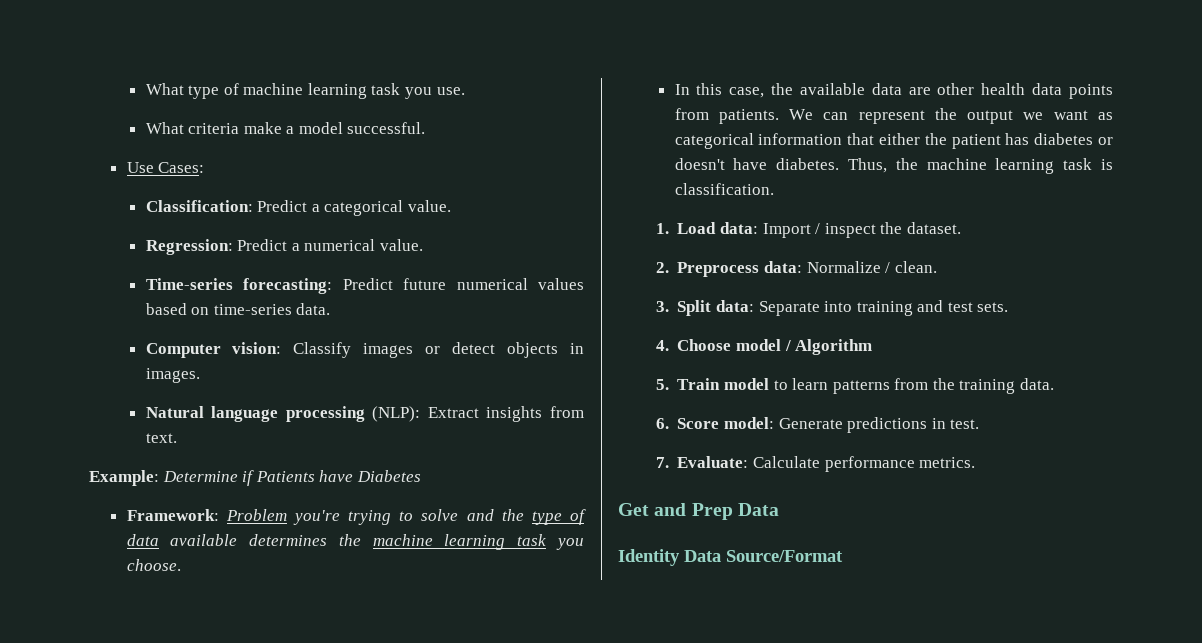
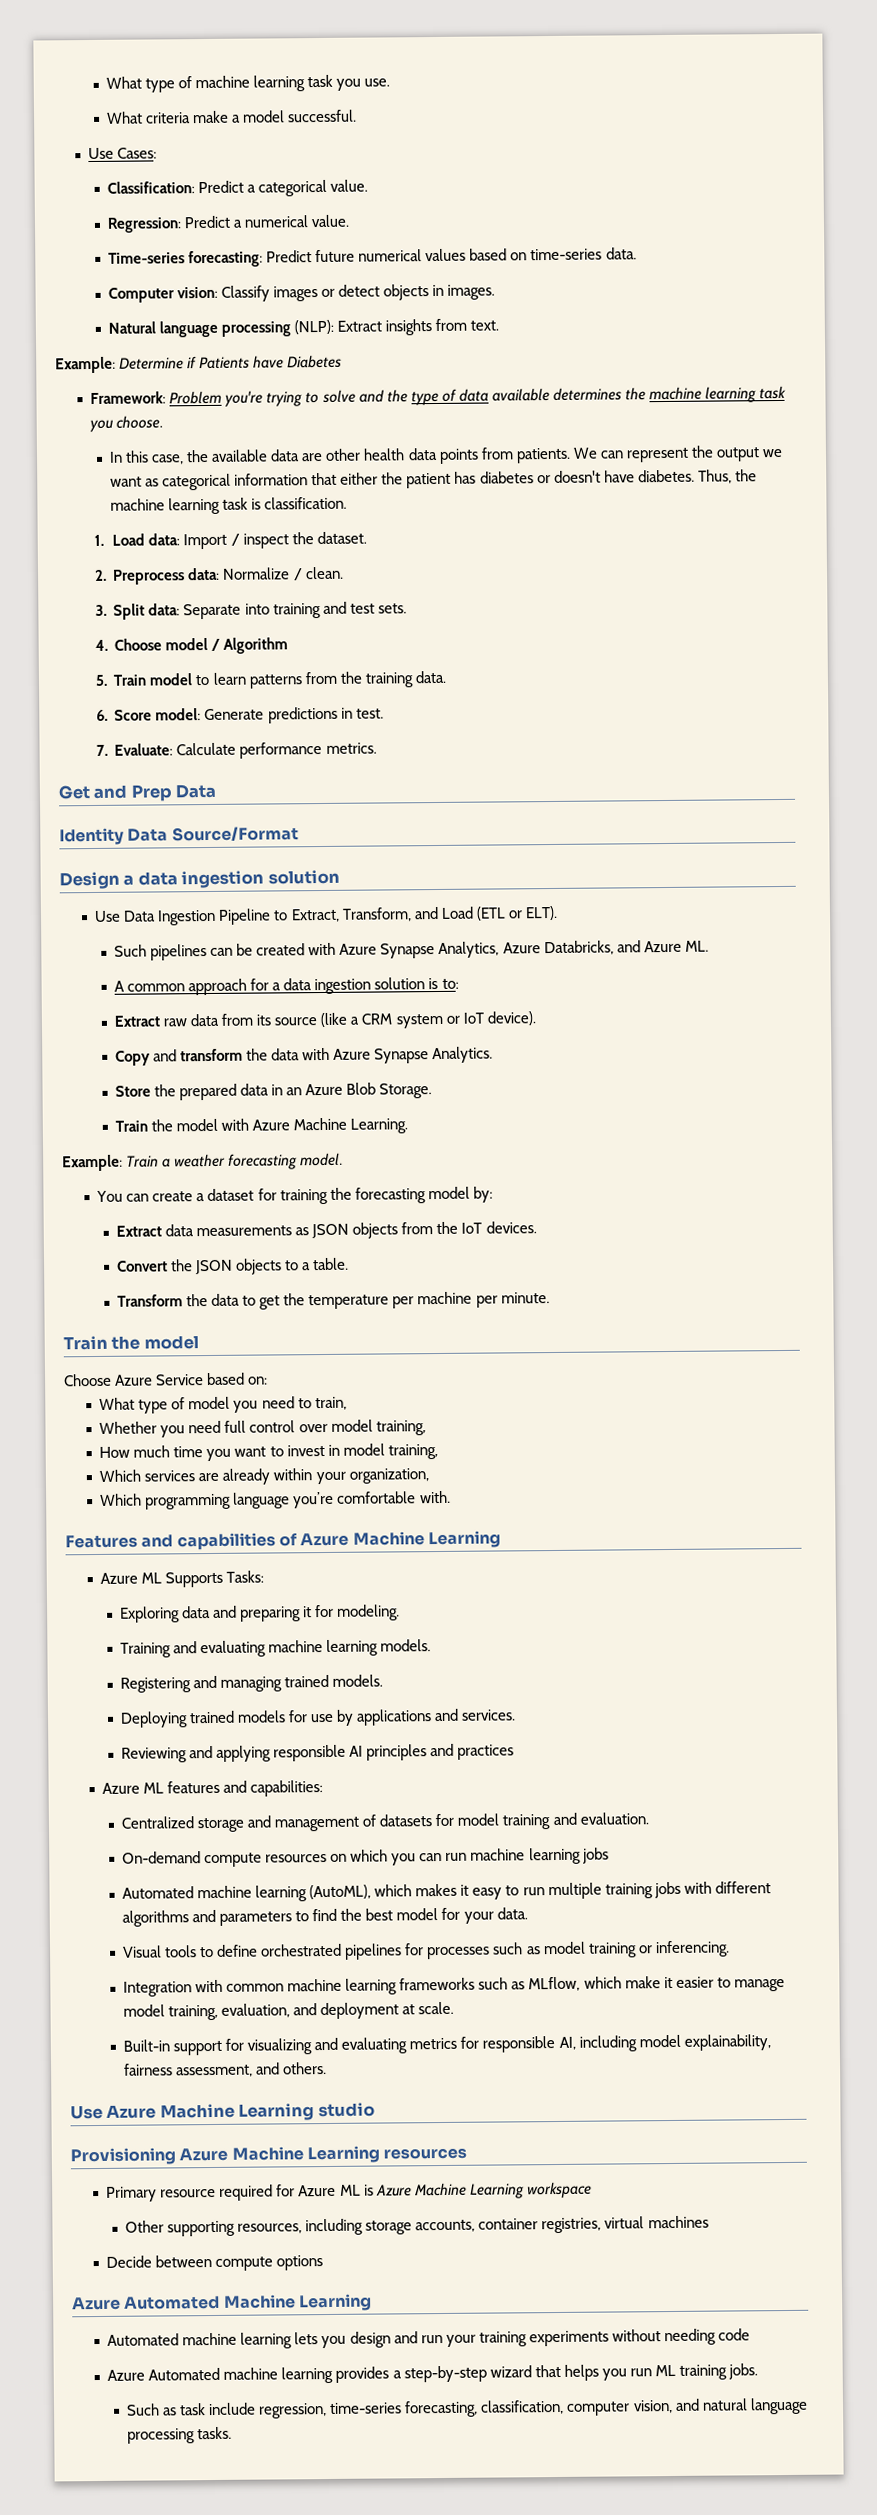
(843, 556) none -> [59,869,340,890] [94,905,558,926] [114,940,709,961] [114,977,459,996] [114,1011,536,1029] [115,1046,494,1066] [115,1082,433,1101] [115,1117,409,1134] [62,1152,344,1172] [96,1186,493,1205] [116,1221,537,1239] [117,1257,350,1275] [117,1291,550,1310] [63,1335,199,1351] [64,1372,269,1387] [99,1396,347,1414] [99,1419,426,1438] [99,1443,438,1462] [99,1468,429,1485] [100,1490,451,1510] [65,1530,501,1551] [100,1570,265,1588] [120,1604,401,1623] [120,1639,432,1658] [120,1674,384,1693] [120,1708,517,1728] [121,1743,515,1763] [102,1780,324,1797] [121,1812,649,1833] [122,1847,609,1868] [122,1881,771,1902] [122,1907,528,1927] [122,1940,730,1960] [123,1976,785,1997] [123,2001,455,2021] [123,2034,771,2056] [124,2062,328,2078] [70,2102,375,2121] [70,2145,468,2166] [106,2181,592,2202] [125,2215,709,2237] [106,2255,324,2271] [72,2293,372,2312] [107,2328,750,2349] [107,2363,758,2384] [126,2397,808,2419] [127,2426,233,2444] // Design a data ingestion solution // Use Data Ingestion Pipeline to Extract, Transform, and Load (ETL or ELT). // Such pipelines can be created with Azure Synapse Analytics, Azure Databricks, and Azure ML. // A common approach for a data ingestion solution is to: // Extract raw data from its source (like a CRM system or IoT device). // Copy and transform the data with Azure Synapse Analytics. // Store the prepared data in an Azure Blob Storage. // Train the model with Azure Machine Learning. // Example: Train a weather forecasting model. // You can create a dataset for training the forecasting model by: // Extract data measurements as JSON objects from the IoT devices. // Convert the JSON objects to a table. // Transform the data to get the temperature per machine per minute. // Train the model // Choose Azure Service based on: // What type of model you need to train, // Whether you need full control over model training, // How much time you want to invest in model training, // Which services are already within your organization, // Which programming language you’re comfortable with. // Features and capabilities of Azure Machine Learning // Azure ML Supports Tasks: // Exploring data and preparing it for modeling. // Training and evaluating machine learning models. // Registering and managing trained models. // Deploying trained models for use by applications and services. // Reviewing and applying responsible AI principles and practices // Azure ML features and capabilities: // Centralized storage and management of datasets for model training and evaluation. // On-demand compute resources on which you can run machine learning jobs // Automated machine learning (AutoML), which makes it easy to run multiple training jobs with different algorithms and parameters to find the best model for your data. // Visual tools to define orchestrated pipelines for processes such as model training or inferencing. // Integration with common machine learning frameworks such as MLflow, which make it easier to manage model training, evaluation, and deployment at scale. // Built-in support for visualizing and evaluating metrics for responsible AI, including model explainability, fairness assessment, and others. // Use Azure Machine Learning studio // Provisioning Azure Machine Learning resources // Primary resource required for Azure ML is Azure Machine Learning workspace // Other supporting resources, including storage accounts, container registries, virtual machines // Decide between compute options // Azure Automated Machine Learning // Automated machine learning lets you design and run your training experiments without needing code // Azure Automated machine learning provides a step-by-step wizard that helps you run ML training jobs. // Such as task include regression, time-series forecasting, classification, computer vision, and natural language processing tasks.

